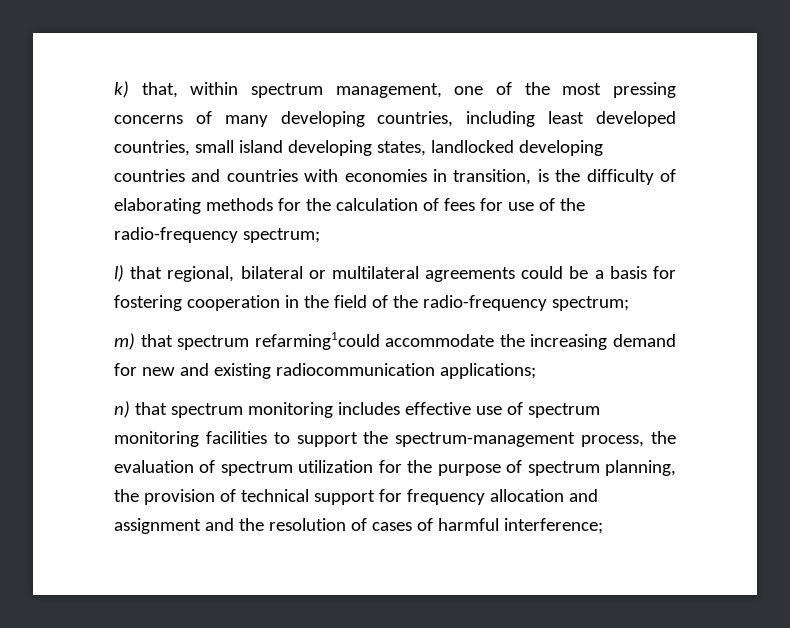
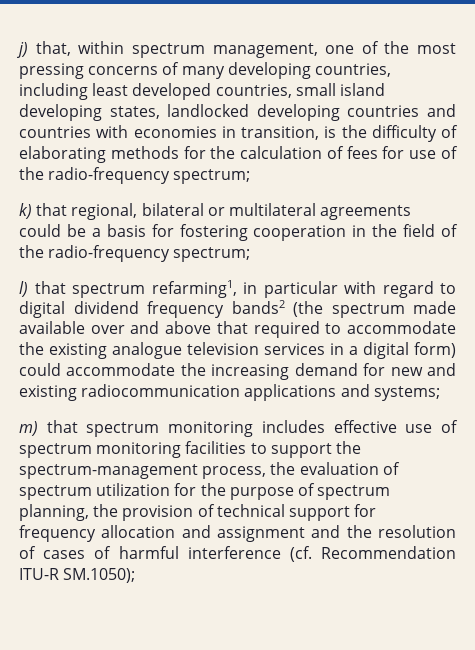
[114,81,129,98] k) -> [16,42,28,58] j)
[114,265,124,282] l) -> [19,203,32,219] k)
[114,332,380,350] m) that spectrum refarming1could -> [19,280,456,298] [19,300,456,318] [19,321,456,338] [19,342,456,359] [19,363,61,376] l) that spectrum refarming1, in particular with regard to digital dividend frequency bands2 (the spectrum made available over and above that required to accommodate the existing analogue television services in a digital form) could
[439,363,536,379] [114,401,130,418] applications; // n) -> [244,384,440,401] [19,421,38,436] applications and systems; // m)
[503,518,603,534] interference; -> [187,546,456,562] [19,568,136,583] interference (cf. Recommendation ITU-R SM.1050);

